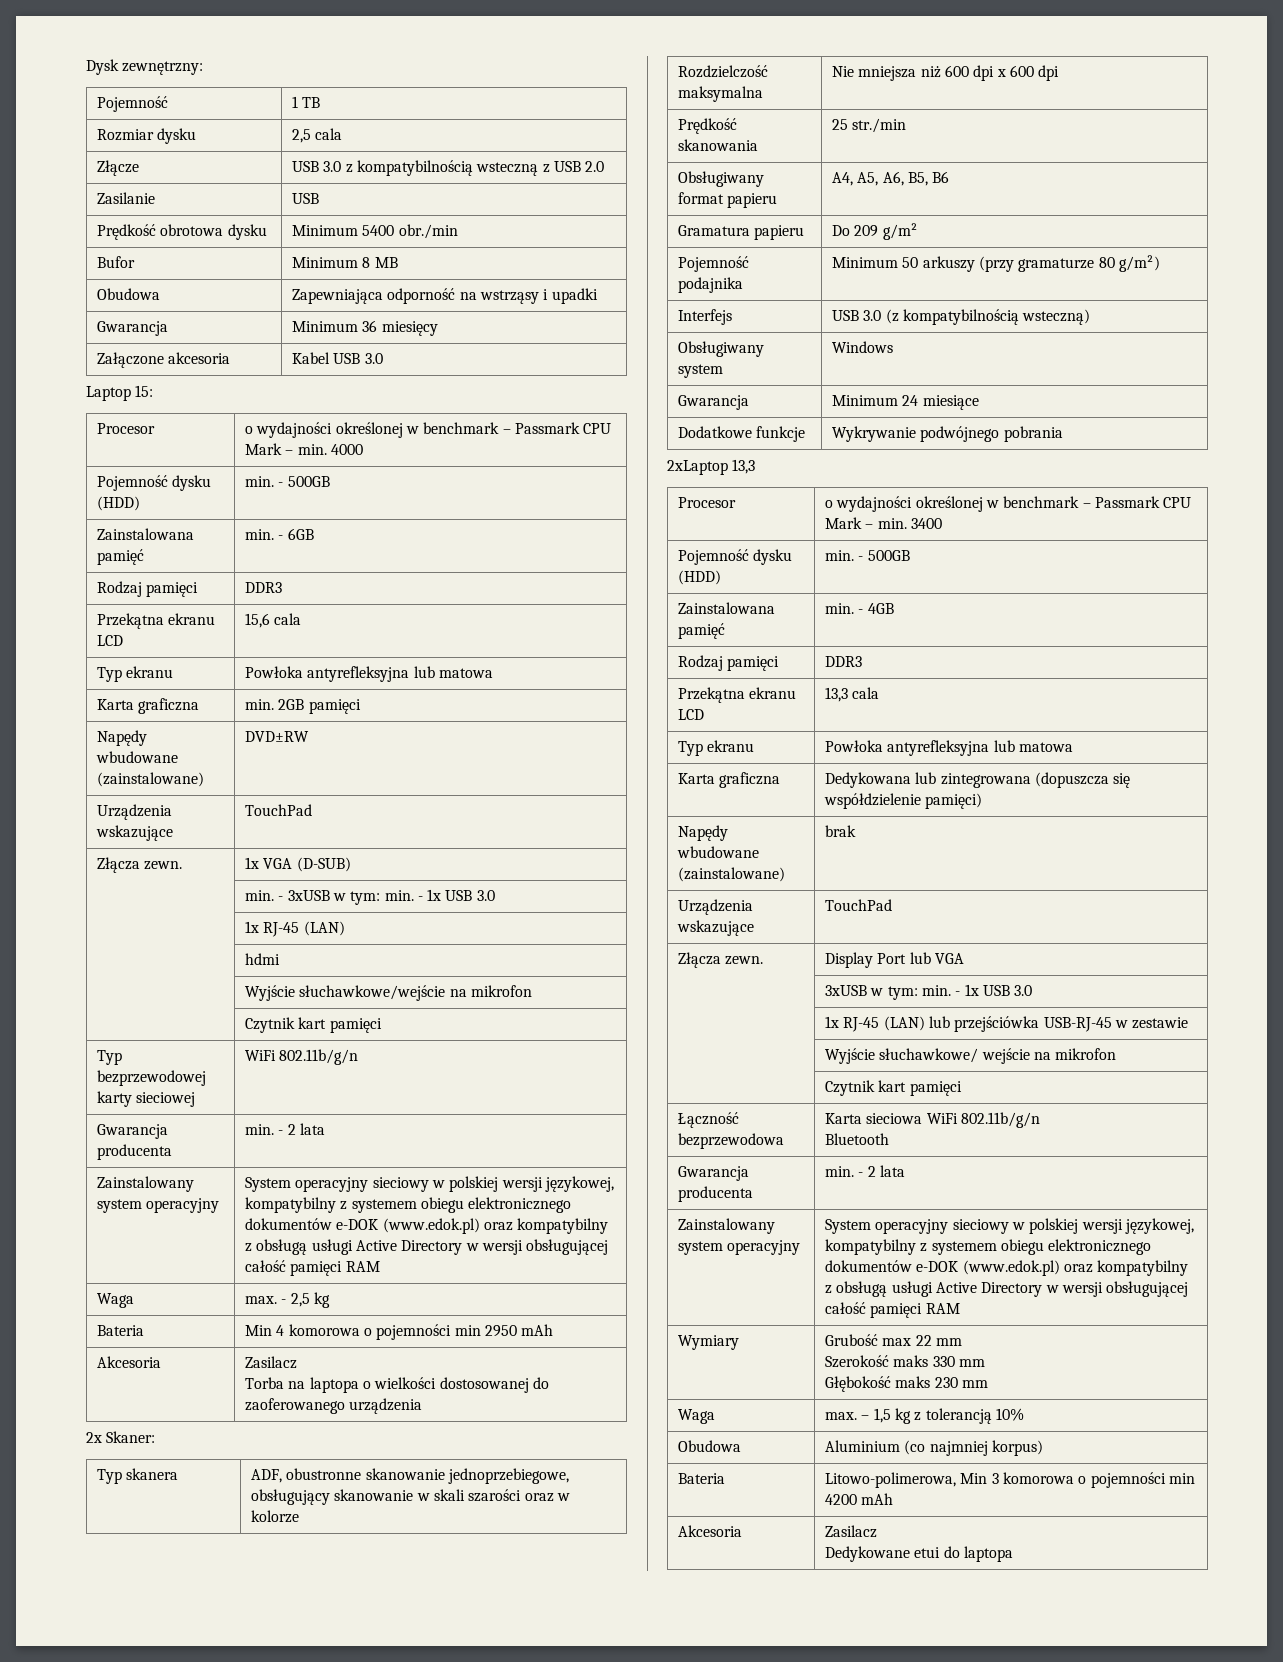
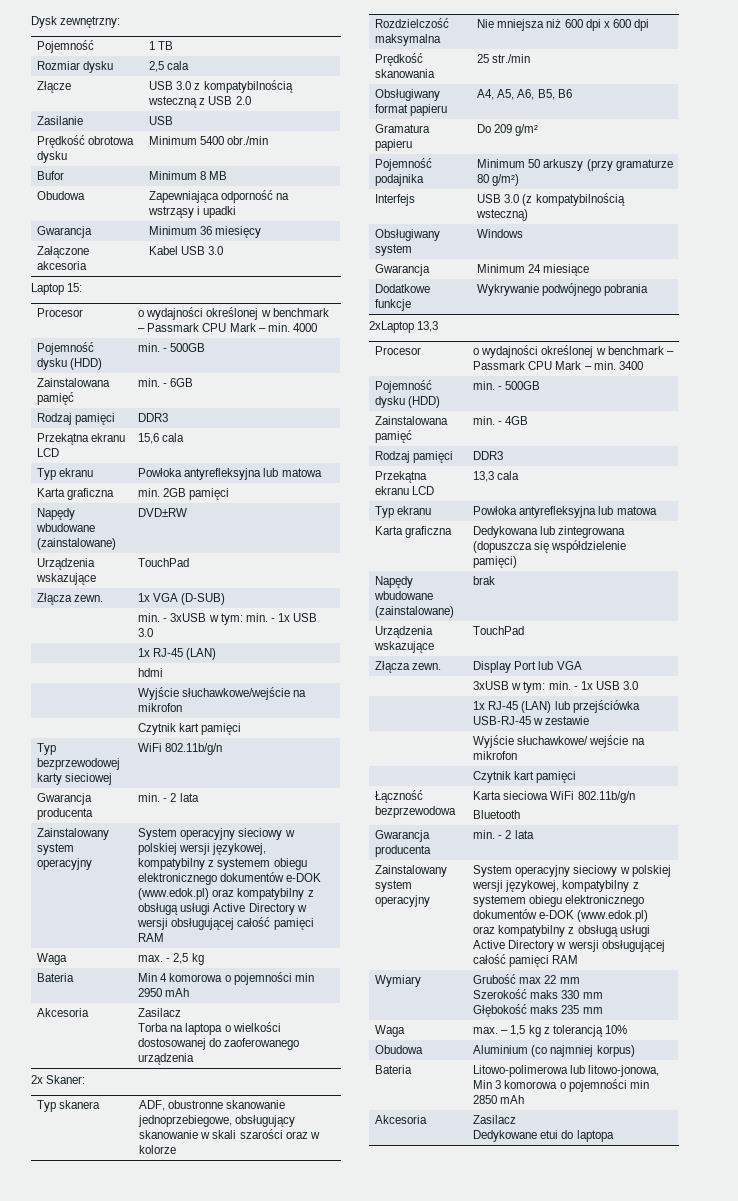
[934,1377,958,1388] 230 -> [561,1005,580,1014] 235
[824,1472,956,1488] Litowo-polimerowa, -> [473,1065,660,1077] Litowo-polimerowa lub litowo-jonowa,
[824,1494,857,1505] 4200 -> [473,1095,498,1104] 2850

